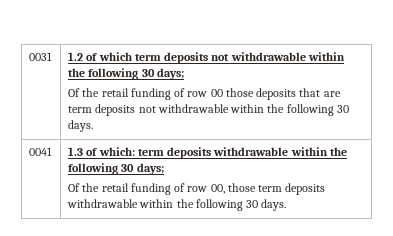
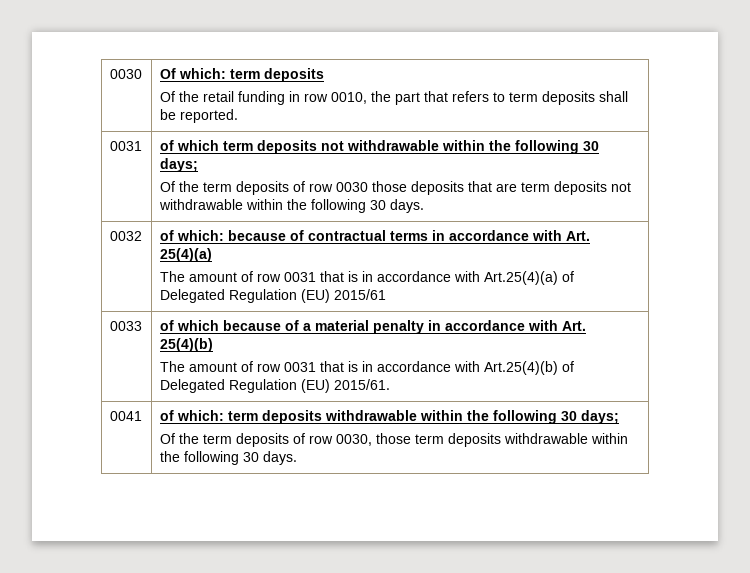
(29, 56) none -> [109,69,142,79] [159,68,324,82] [159,91,628,105] [159,109,238,123] 0030 | Of which: term deposits // Of the retail funding in row 0010, the part that refers to term deposits shall be reported. //
[68,52,84,61] 1.2 -> (142, 146) none
[101,88,223,100] retail funding of row 00 -> [202,181,368,195] term deposits of row 0030
(94, 126) none -> [109,231,142,241] [159,230,590,241] [159,248,212,262] [159,271,574,285] [159,289,386,303] [109,321,142,331] [159,320,586,334] [159,338,213,352] [159,361,574,375] [159,379,390,393] // 0032 | of which: because of contractual terms in accordance with Art. 25(4)(a) // The amount of row 0031 that is in accordance with Art.25(4)(a) of Delegated Regulation (EU) 2015/61 // 0033 | of which because of a material penalty in accordance with Art. 25(4)(b) // The amount of row 0031 that is in accordance with Art.25(4)(b) of Delegated Regulation (EU) 2015/61.
[68,147,84,156] 1.3 -> (142, 416) none
[101,183,225,195] retail funding of row 00, -> [202,433,372,447] term deposits of row 0030,

